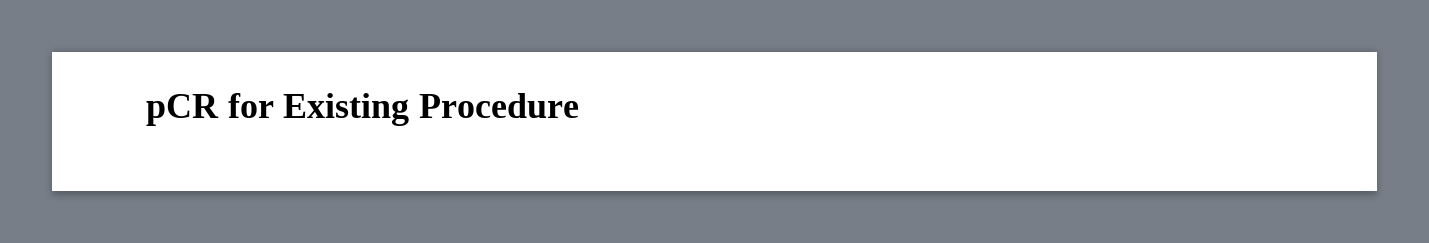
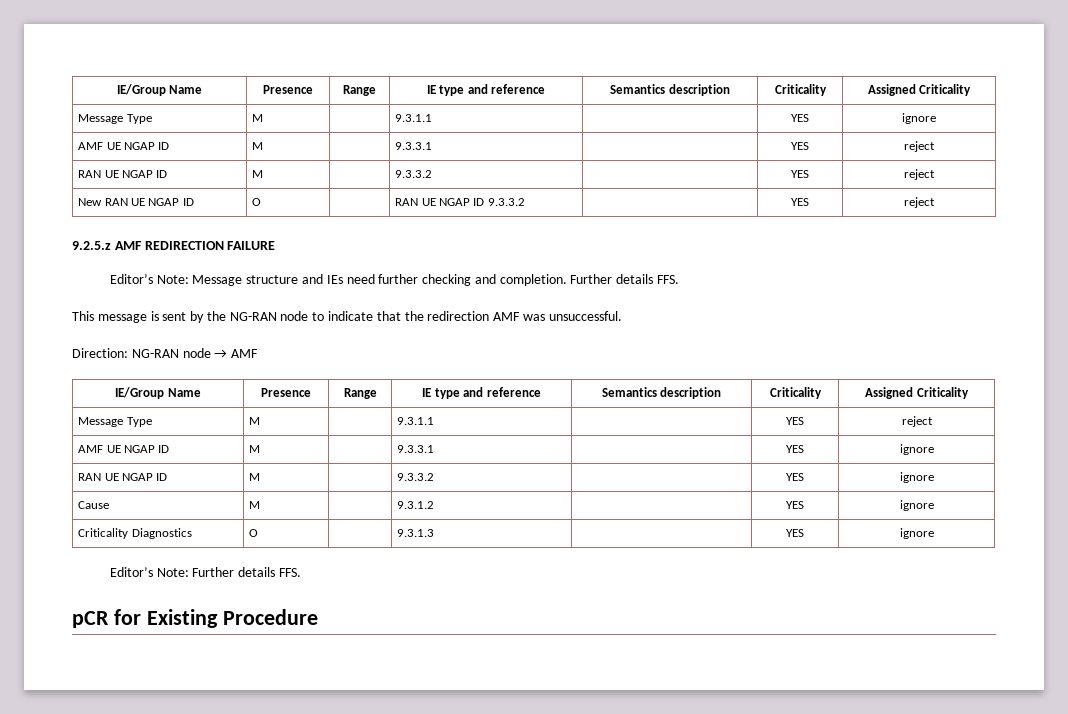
(146, 110) none -> [116,84,203,96] [263,85,313,94] [343,85,376,96] [426,84,546,96] [610,84,730,96] [774,84,827,96] [867,84,972,96] [78,114,152,124] [252,114,264,122] [395,114,433,122] [791,114,809,122] [902,113,936,124] [78,142,170,150] [252,142,264,150] [395,142,433,150] [791,142,809,150] [904,141,935,152] [78,170,168,178] [252,170,264,178] [395,170,433,178] [791,170,809,178] [904,169,935,180] [78,198,194,206] [252,198,262,206] [395,198,525,206] [791,198,809,206] [904,197,935,208] [72,241,276,250] [109,274,680,286] [72,311,622,323] [72,348,259,358] [115,387,201,399] [261,388,311,397] [343,388,377,399] [422,387,541,399] [601,387,722,399] [769,387,822,399] [865,387,969,399] [78,417,152,427] [249,417,261,425] [397,417,435,425] [786,417,804,425] [901,416,933,427] [78,445,170,453] [249,445,261,453] [397,445,435,453] [786,445,804,453] [899,444,934,455] [78,473,168,481] [249,473,261,481] [397,473,435,481] [786,473,804,481] [899,472,934,483] [78,501,110,509] [249,501,261,509] [397,501,435,509] [786,501,804,509] [899,500,934,511] [78,528,192,539] [249,529,259,537] [397,529,435,537] [786,529,804,537] [899,528,934,539] [109,567,301,577] IE/Group Name | Presence | Range | IE type and reference | Semantics description | Criticality | Assigned Criticality // Message Type | M | | 9.3.1.1 | | YES | ignore // AMF UE NGAP ID | M | | 9.3.3.1 | | YES | reject // RAN UE NGAP ID | M | | 9.3.3.2 | | YES | reject // New RAN UE NGAP ID | O | | RAN UE NGAP ID 9.3.3.2 | | YES | reject // 9.2.5.z AMF REDIRECTION FAILURE // Editor’s Note: Message structure and IEs need further checking and completion. Further details FFS. // This message is sent by the NG-RAN node to indicate that the redirection AMF was unsuccessful. // Direction: NG-RAN node → AMF // IE/Group Name | Presence | Range | IE type and reference | Semantics description | Criticality | Assigned Criticality // Message Type | M | | 9.3.1.1 | | YES | reject // AMF UE NGAP ID | M | | 9.3.3.1 | | YES | ignore // RAN UE NGAP ID | M | | 9.3.3.2 | | YES | ignore // Cause | M | | 9.3.1.2 | | YES | ignore // Criticality Diagnostics | O | | 9.3.1.3 | | YES | ignore // Editor’s Note: Further details FFS. //

